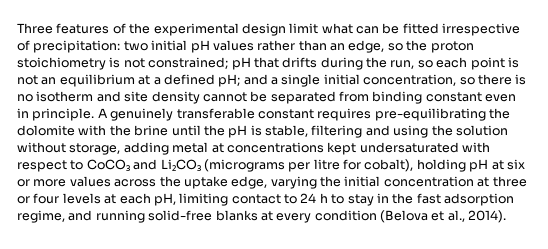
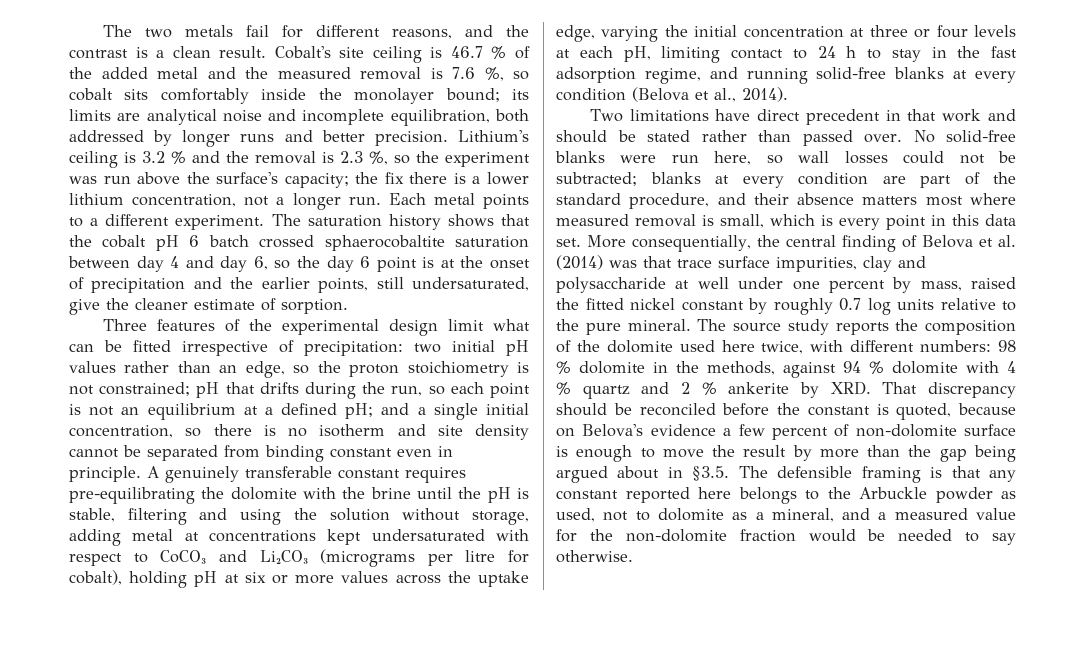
(17, 28) none -> [102,25,529,39] [69,46,530,63] [69,67,529,81] [69,88,529,104] [69,109,529,126] [69,130,529,147] [69,151,530,168] [69,172,529,188] [69,193,529,210] [69,214,530,230] [69,235,529,251] [68,256,530,272] [69,277,529,293] [69,298,348,315] The two metals fail for different reasons, and the contrast is a clean result. Cobalt's site ceiling is 46.7 % of the added metal and the measured removal is 7.6 %, so cobalt sits comfortably inside the monolayer bound; its limits are analytical noise and incomplete equilibration, both addressed by longer runs and better precision. Lithium's ceiling is 3.2 % and the removal is 2.3 %, so the experiment was run above the surface's capacity; the fix there is a lower lithium concentration, not a longer run. Each metal points to a different experiment. The saturation history shows that the cobalt pH 6 batch crossed sphaerocobaltite saturation between day 4 and day 6, so the day 6 point is at the onset of precipitation and the earlier points, still undersaturated, give the cleaner estimate of sorption. //
(507, 216) none -> [589,109,1016,125] [556,130,1016,146] [555,151,1017,165] [556,172,1016,188] [556,193,1016,209] [556,214,1016,230] [556,235,1016,252] [556,255,926,272] [556,277,1016,293] [556,298,1016,315] [556,319,1016,335] [556,340,1016,354] [556,361,1016,378] [556,381,1016,399] [556,403,1016,420] [556,424,1016,440] [556,445,1016,462] [556,466,1017,483] [556,487,1016,504] [556,508,1016,522] [556,529,1016,545] [556,550,633,563] // Two limitations have direct precedent in that work and should be stated rather than passed over. No solid-free blanks were run here, so wall losses could not be subtracted; blanks at every condition are part of the standard procedure, and their absence matters most where measured removal is small, which is every point in this data set. More consequentially, the central finding of Belova et al. (2014) was that trace surface impurities, clay and polysaccharide at well under one percent by mass, raised the fitted nickel constant by roughly 0.7 log units relative to the pure mineral. The source study reports the composition of the dolomite used here twice, with different numbers: 98 % dolomite in the methods, against 94 % dolomite with 4 % quartz and 2 % ankerite by XRD. That discrepancy should be reconciled before the constant is quoted, because on Belova's evidence a few percent of non-dolomite surface is enough to move the result by more than the gap being argued about in §3.5. The defensible framing is that any constant reported here belongs to the Arbuckle powder as used, not to dolomite as a mineral, and a measured value for the non-dolomite fraction would be needed to say otherwise.

